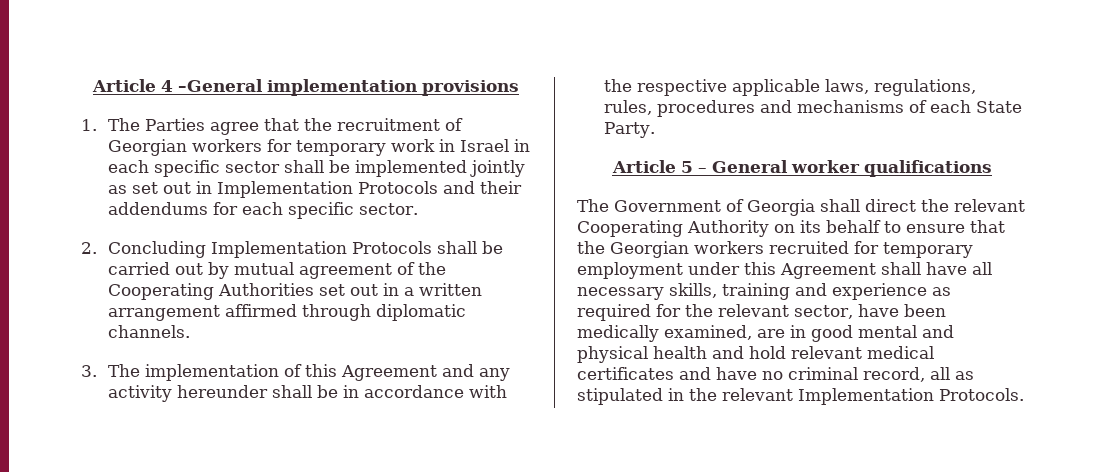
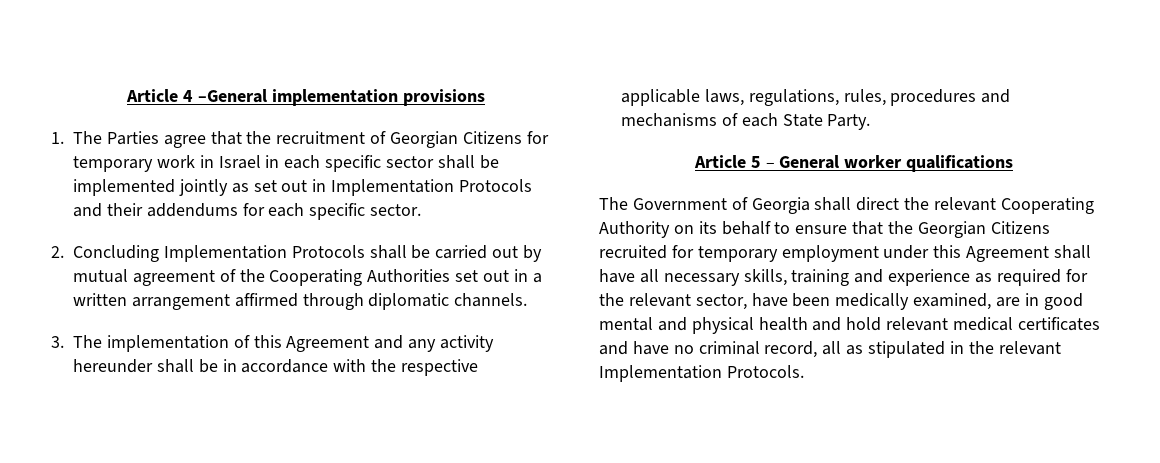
[191,139,262,152] workers -> [462,131,522,144] Citizens
[694,241,764,254] workers -> [990,221,1050,234] Citizens

